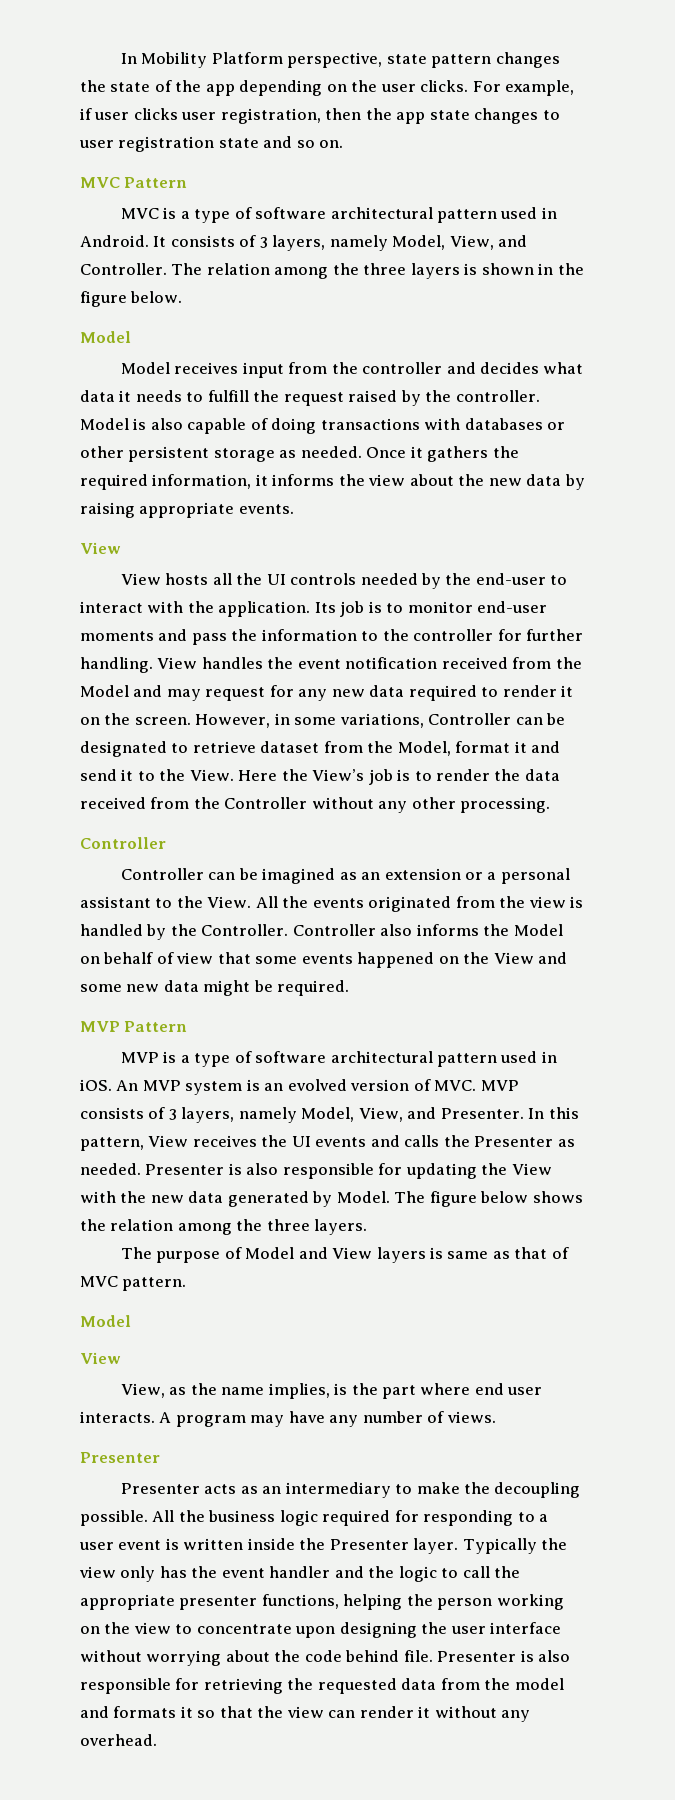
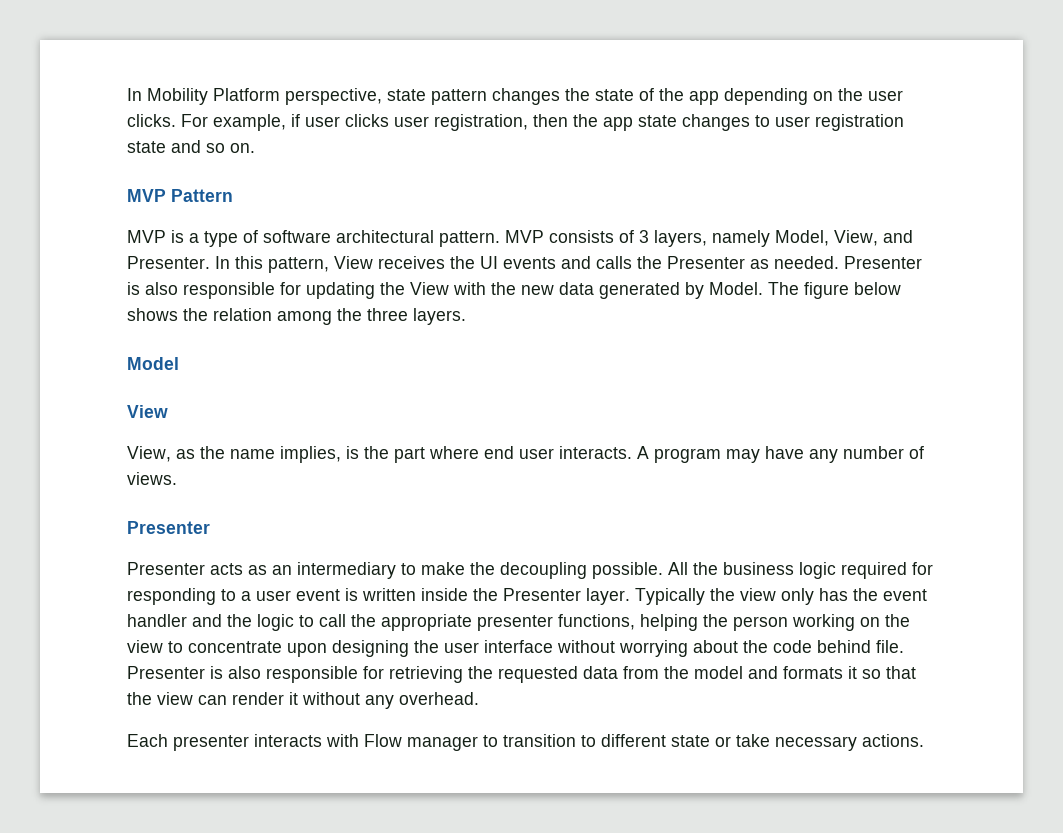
[80,177,188,188] [120,207,557,223] [80,235,528,251] [80,263,584,279] [80,291,183,307] [80,331,131,343] [120,362,584,378] [80,390,540,406] [80,418,566,434] [80,446,519,462] [80,474,585,490] [80,502,294,518] [80,542,121,554] [120,573,568,589] [80,601,548,617] [80,629,584,645] [80,657,582,673] [80,685,574,701] [80,713,566,728] [80,741,561,757] [80,769,560,785] [80,797,551,813] [80,837,166,849] [120,868,570,884] [80,896,584,912] [80,924,563,940] [80,952,568,968] [80,980,350,996] // MVC Pattern // MVC is a type of software architectural pattern used in Android. It consists of 3 layers, namely Model, View, and Controller. The relation among the three layers is shown in the figure below. // Model // Model receives input from the controller and decides what data it needs to fulfill the request raised by the controller. Model is also capable of doing transactions with databases or other persistent storage as needed. Once it gathers the required information, it informs the view about the new data by raising appropriate events. // View // View hosts all the UI controls needed by the end-user to interact with the application. Its job is to monitor end-user moments and pass the information to the controller for further handling. View handles the event notification received from the Model and may request for any new data required to render it on the screen. However, in some variations, Controller can be designated to retrieve dataset from the Model, format it and send it to the View. Here the View’s job is to render the data received from the Controller without any other processing. // Controller // Controller can be imagined as an extension or a personal assistant to the View. All the events originated from the view is handled by the Controller. Controller also informs the Model on behalf of view that some events happened on the View and some new data might be required. -> (255, 148) none
[436,1051,557,1067] [80,1079,477,1095] pattern used in iOS. An MVP system is an evolved version of MVC. -> [439,231,500,247] pattern.
[120,1247,569,1263] [80,1276,187,1291] // The purpose of Model and View layers is same as that of MVC pattern. -> (466, 316) none
(157, 1740) none -> [127,734,924,751] // Each presenter interacts with Flow manager to transition to different state or take necessary actions.

